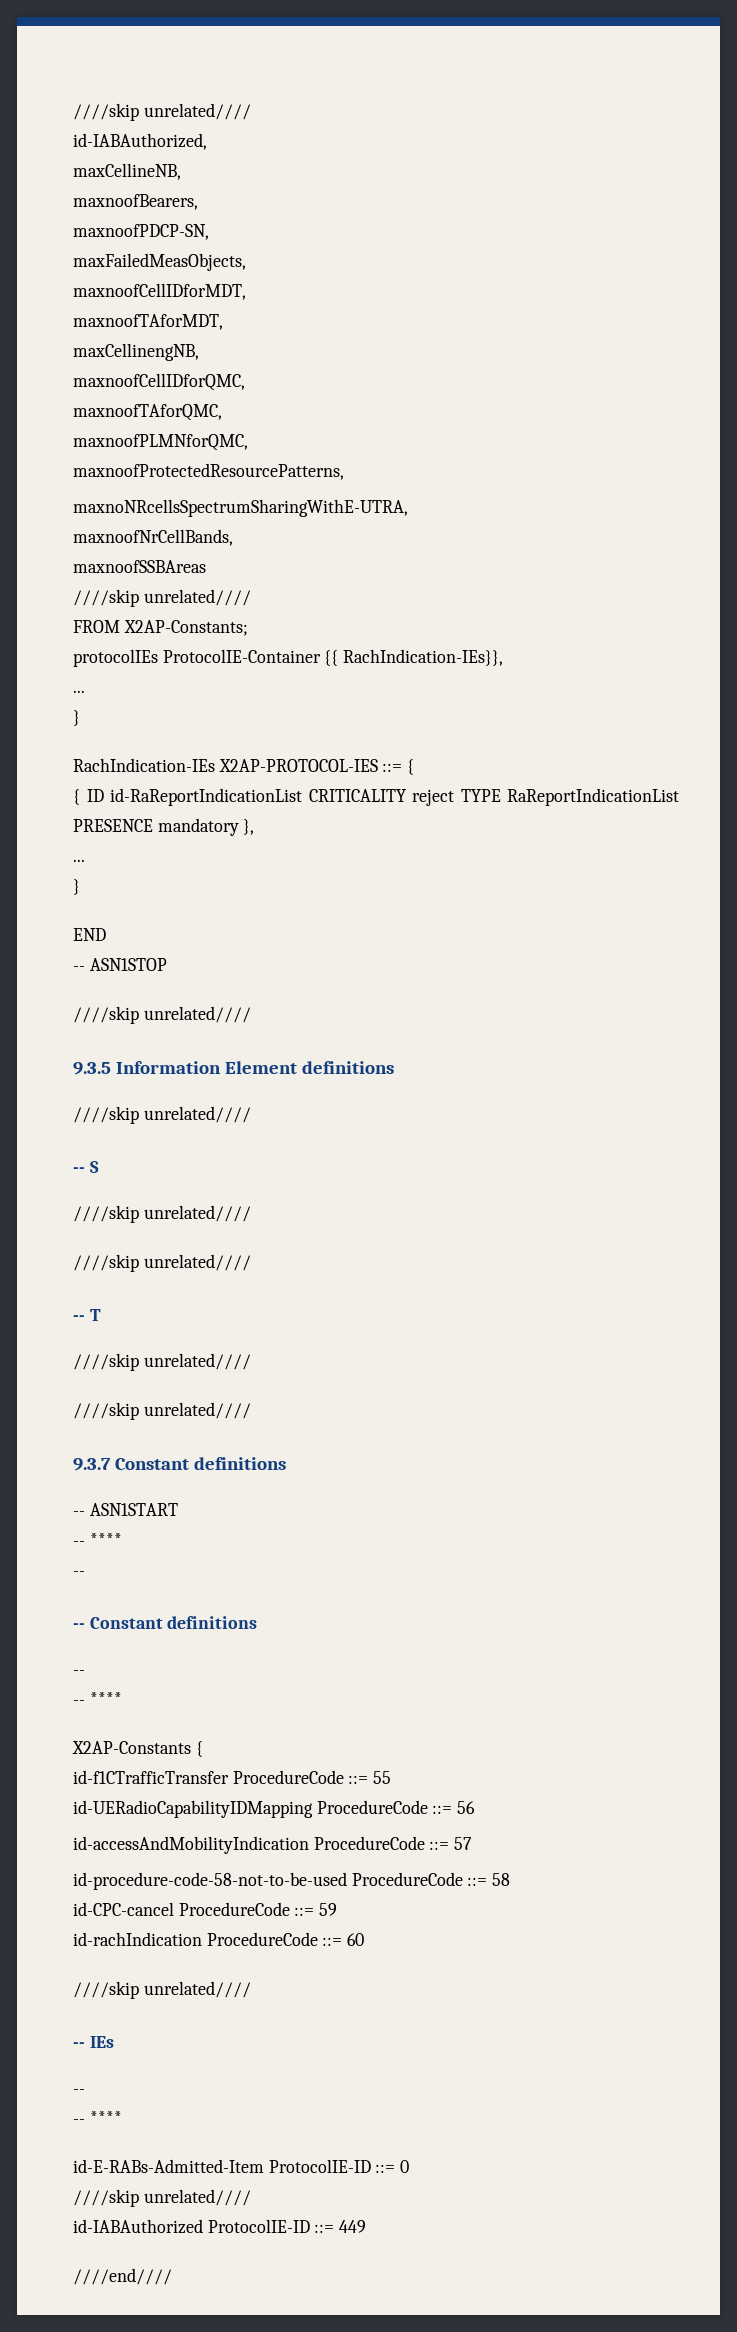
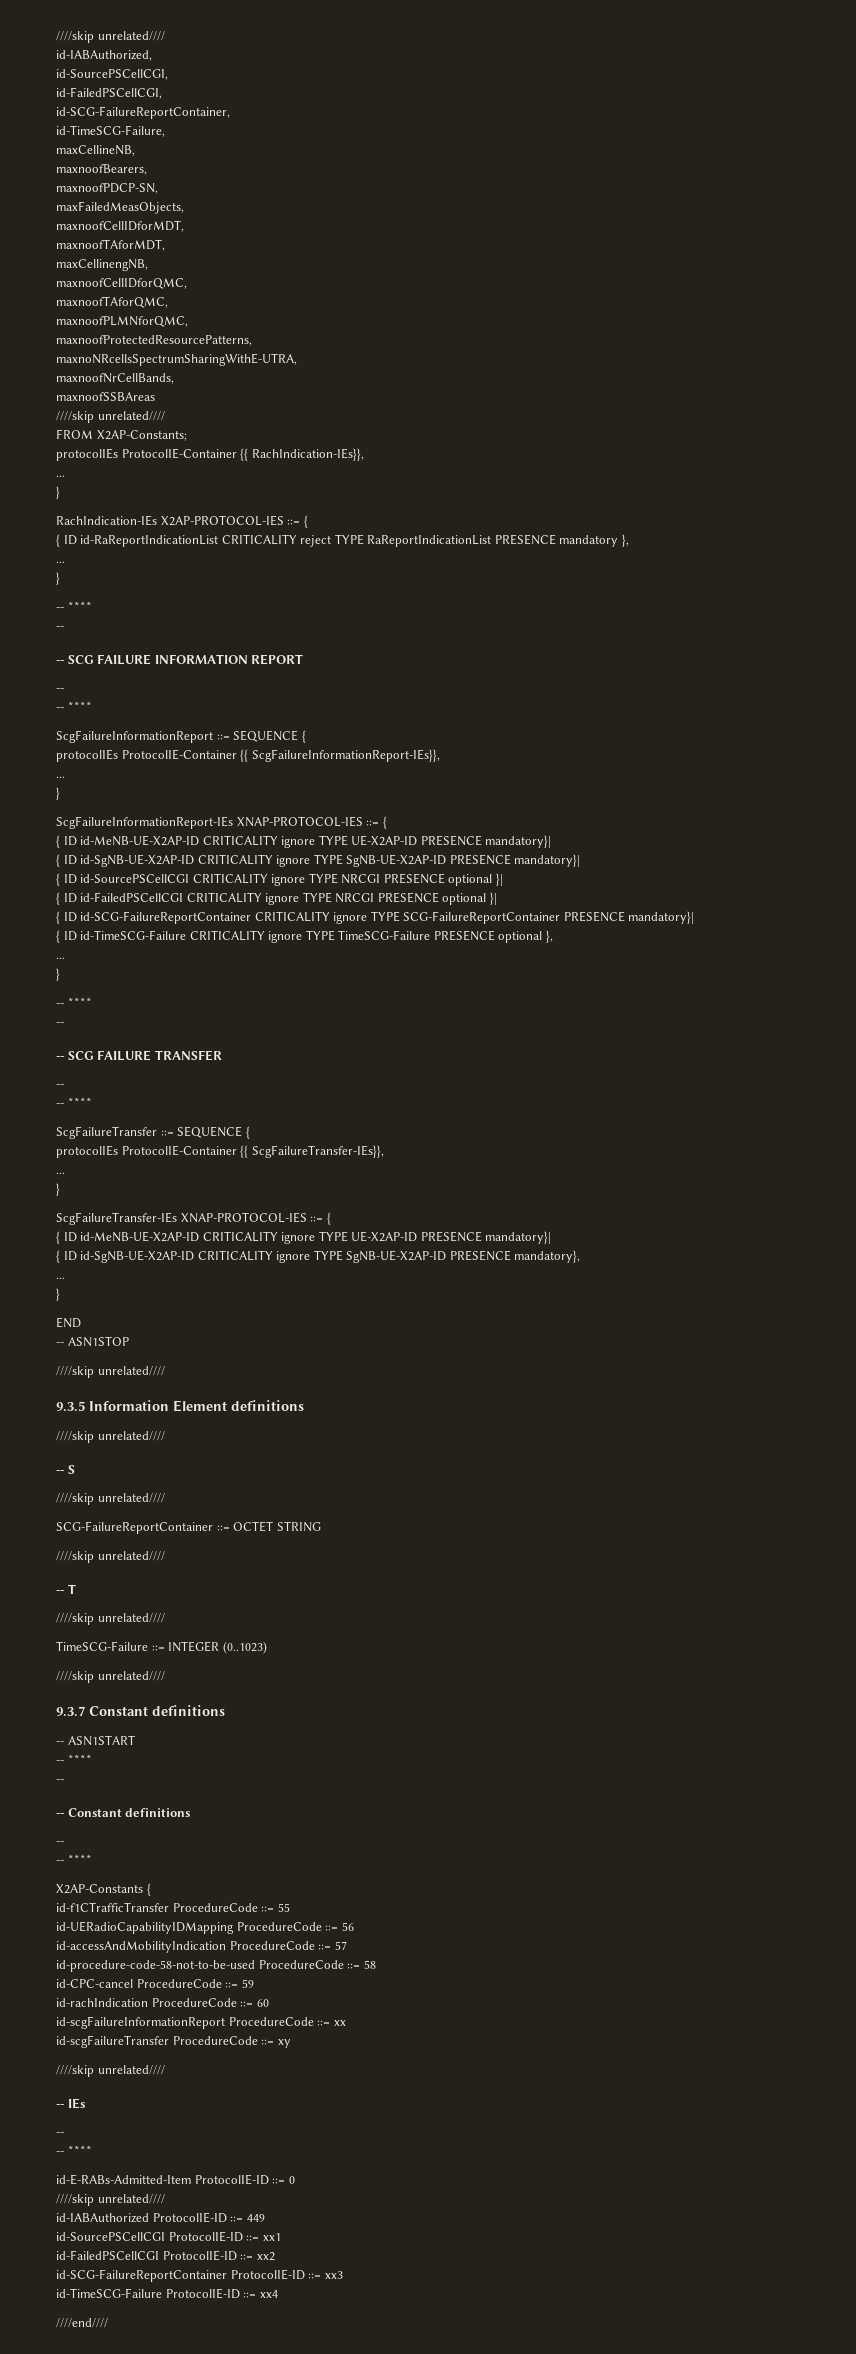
(207, 141) none -> [56,69,168,80] [56,87,162,99] [56,106,230,119] [56,125,165,137] // id-SourcePSCellCGI, // id-FailedPSCellCGI, // id-SCG-FailureReportContainer, // id-TimeSCG-Failure,
(80, 887) none -> [56,601,92,611] [56,626,64,630] [56,654,304,665] [56,688,64,692] [56,701,92,711] [56,730,306,743] [56,749,440,762] [56,776,65,778] [56,787,60,800] [56,816,387,829] [56,835,552,848] [56,854,581,867] [56,873,503,886] [56,892,497,905] [56,911,695,924] [56,930,553,943] [56,957,65,959] [56,968,60,981] [56,997,92,1007] [56,1022,64,1026] [56,1050,222,1061] [56,1084,64,1088] [56,1097,92,1107] [56,1126,250,1139] [56,1145,384,1158] [56,1172,65,1174] [56,1183,60,1196] [56,1212,331,1225] [56,1231,552,1244] [56,1250,581,1263] [56,1277,65,1279] [56,1288,60,1301] // -- **** // -- // -- SCG FAILURE INFORMATION REPORT // -- // -- **** // ScgFailureInformationReport ::= SEQUENCE { // protocolIEs ProtocolIE-Container {{ ScgFailureInformationReport-IEs}}, // ... // } // ScgFailureInformationReport-IEs XNAP-PROTOCOL-IES ::= { // { ID id-MeNB-UE-X2AP-ID CRITICALITY ignore TYPE UE-X2AP-ID PRESENCE mandatory}| // { ID id-SgNB-UE-X2AP-ID CRITICALITY ignore TYPE SgNB-UE-X2AP-ID PRESENCE mandatory}| // { ID id-SourcePSCellCGI CRITICALITY ignore TYPE NRCGI PRESENCE optional }| // { ID id-FailedPSCellCGI CRITICALITY ignore TYPE NRCGI PRESENCE optional }| // { ID id-SCG-FailureReportContainer CRITICALITY ignore TYPE SCG-FailureReportContainer PRESENCE mandatory}| // { ID id-TimeSCG-Failure CRITICALITY ignore TYPE TimeSCG-Failure PRESENCE optional }, // ... // } // -- **** // -- // -- SCG FAILURE TRANSFER // -- // -- **** // ScgFailureTransfer ::= SEQUENCE { // protocolIEs ProtocolIE-Container {{ ScgFailureTransfer-IEs}}, // ... // } // ScgFailureTransfer-IEs XNAP-PROTOCOL-IES ::= { // { ID id-MeNB-UE-X2AP-ID CRITICALITY ignore TYPE UE-X2AP-ID PRESENCE mandatory}| // { ID id-SgNB-UE-X2AP-ID CRITICALITY ignore TYPE SgNB-UE-X2AP-ID PRESENCE mandatory}, // ... // }
(251, 1213) none -> [56,1521,321,1534] // SCG-FailureReportContainer ::= OCTET STRING
(251, 1361) none -> [56,1641,267,1654] // TimeSCG-Failure ::= INTEGER (0..1023)
(365, 1939) none -> [56,2016,346,2029] [56,2035,291,2048] // id-scgFailureInformationReport ProcedureCode ::= xx // id-scgFailureTransfer ProcedureCode ::= xy
(367, 2226) none -> [56,2231,281,2242] [56,2250,275,2261] [56,2269,343,2282] [56,2288,278,2299] // id-SourcePSCellCGI ProtocolIE-ID ::= xx1 // id-FailedPSCellCGI ProtocolIE-ID ::= xx2 // id-SCG-FailureReportContainer ProtocolIE-ID ::= xx3 // id-TimeSCG-Failure ProtocolIE-ID ::= xx4

